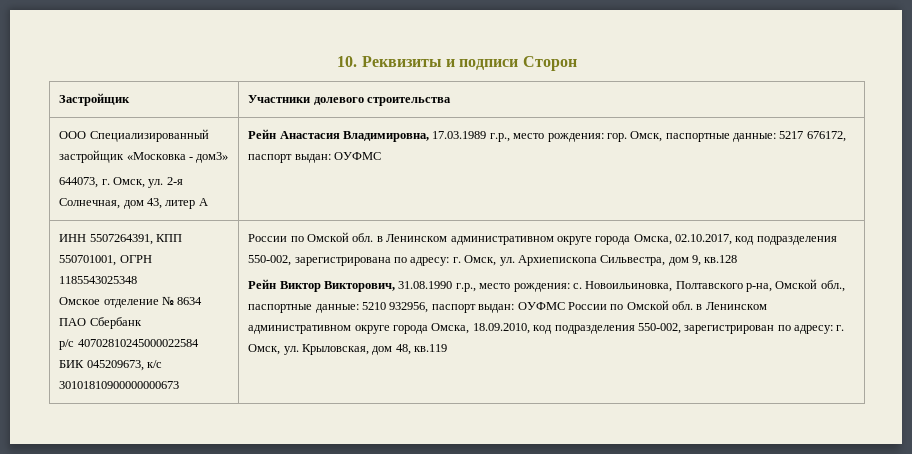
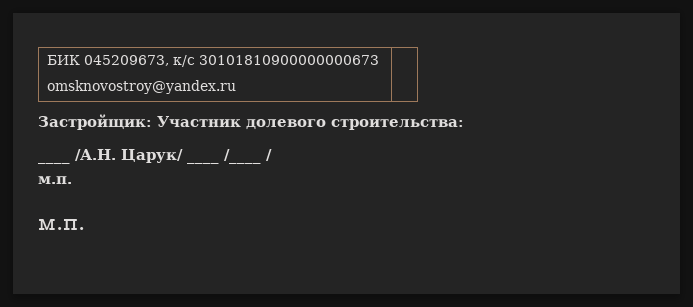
[337,56,577,71] [59,93,131,106] [248,95,452,106] [59,129,209,142] [59,150,229,163] [59,177,183,188] [59,198,208,209] [248,129,846,142] [248,152,382,163] [59,234,183,245] [59,255,152,266] [59,276,138,284] [59,296,203,308] [59,317,142,329] [59,339,199,350] [59,360,163,371] [59,381,180,389] [248,232,837,245] [248,255,738,266] [248,279,845,292] [248,300,767,313] [248,323,845,334] [248,344,448,355] 10. Реквизиты и подписи Сторон // Застройщик | Участники долевого строительства // ООО Специализированный застройщик «Московка - дом3» // 644073, г. Омск, ул. 2-я Солнечная, дом 43, литер А | Рейн Анастасия Владимировна, 17.03.1989 г.р., место рождения: гор. Омск, паспортные данные: 5217 676172, паспорт выдан: ОУФМС // ИНН 5507264391, КПП 550701001, ОГРН 1185543025348 // Омское отделение № 8634 ПАО Сбербанк // р/с 40702810245000022584 // БИК 045209673, к/с 30101810900000000673 | России по Омской обл. в Ленинском административном округе города Омска, 02.10.2017, код подразделения 550-002, зарегистрирована по адресу: г. Омск, ул. Архиепископа Сильвестра, дом 9, кв.128 // Рейн Виктор Викторович, 31.08.1990 г.р., место рождения: с. Новоильиновка, Полтавского р-на, Омской обл., паспортные данные: 5210 932956, паспорт выдан: ОУФМС России по Омской обл. в Ленинском административном округе города Омска, 18.09.2010, код подразделения 550-002, зарегистрирован по адресу: г. Омск, ул. Крыловская, дом 48, кв.119 -> [47,55,380,67] [47,80,237,94] [38,114,464,130] [38,149,272,164] [38,176,72,184] [38,219,85,230] БИК 045209673, к/с 30101810900000000673 // omsknovostroy@yandex.ru | // Застройщик: Участник долевого строительства: // ____ /А.Н. Царук/ ____ /____ / // м.п. // м.п.

